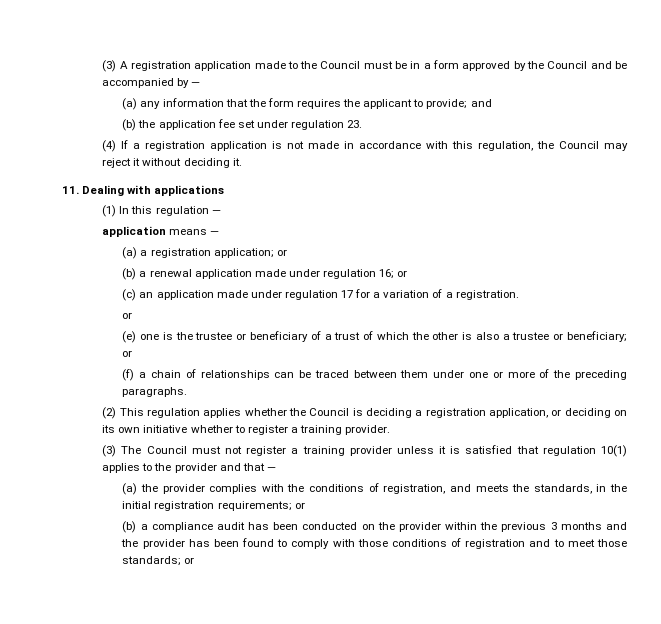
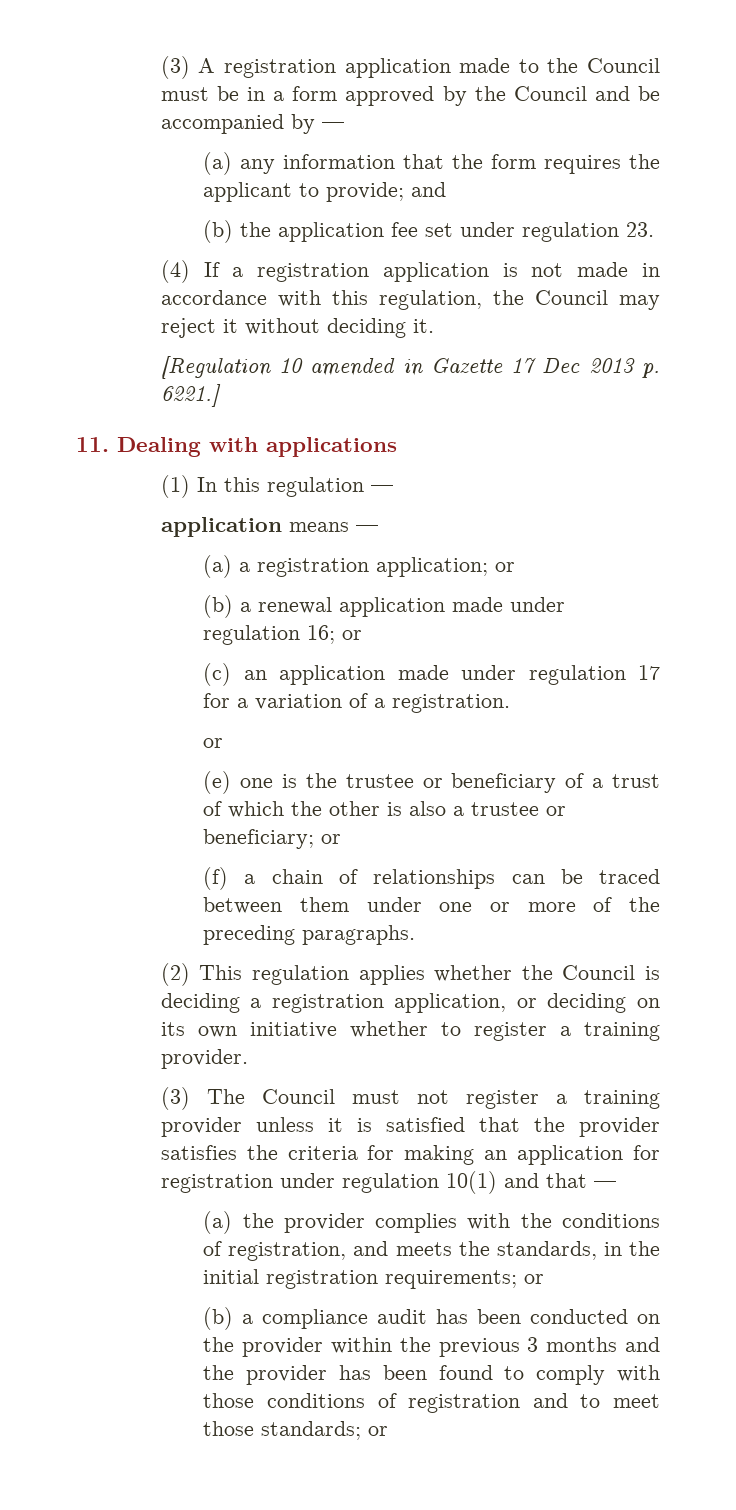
(242, 162) none -> [160,356,661,379] [160,384,221,407] // [Regulation 10 amended in Gazette 17 Dec 2013 p. 6221.]
[542,445,627,457] [102,463,217,473] regulation 10(1) applies to the provider -> [533,1117,660,1137] [160,1145,660,1165] [160,1171,497,1194] the provider satisfies the criteria for making an application for registration under regulation 10(1)

